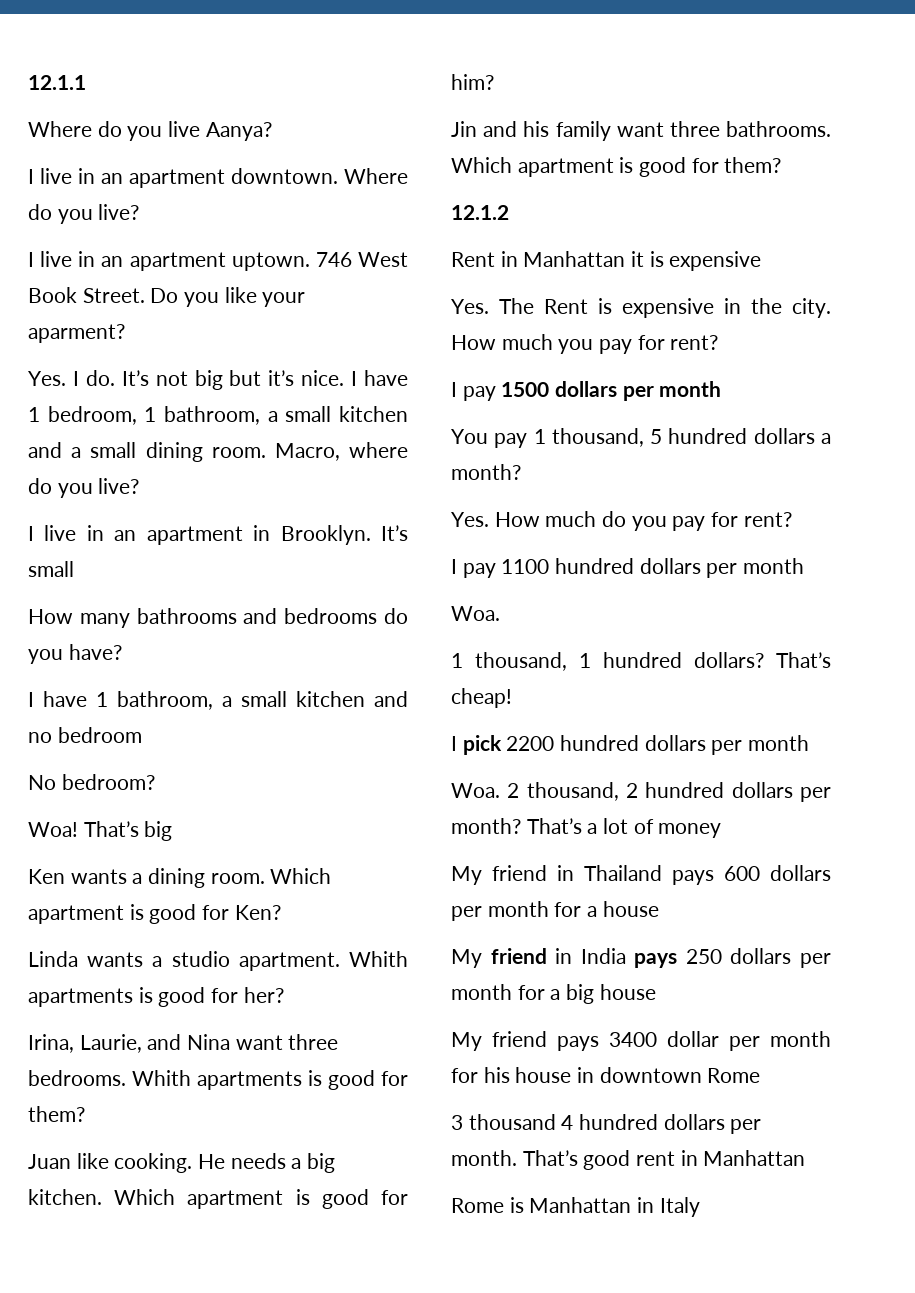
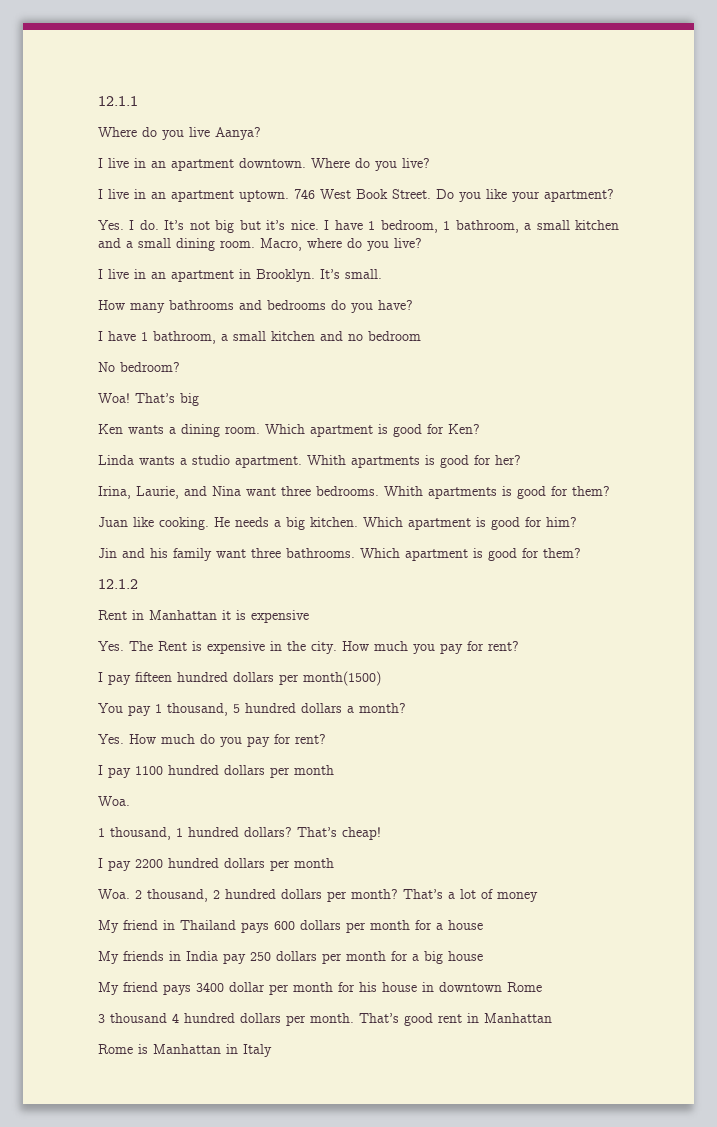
[28,324,125,343] aparment? -> [544,189,614,202] apartment?
[28,561,74,577] small -> [345,269,382,279] small.
[501,381,722,401] 1500 dollars per month -> [135,671,381,686] fifteen hundred dollars per month(1500)
[462,735,502,755] pick -> [108,860,131,871] pay
[490,948,547,964] friend -> [123,951,164,961] friends
[634,953,678,968] pays -> [223,953,246,964] pay

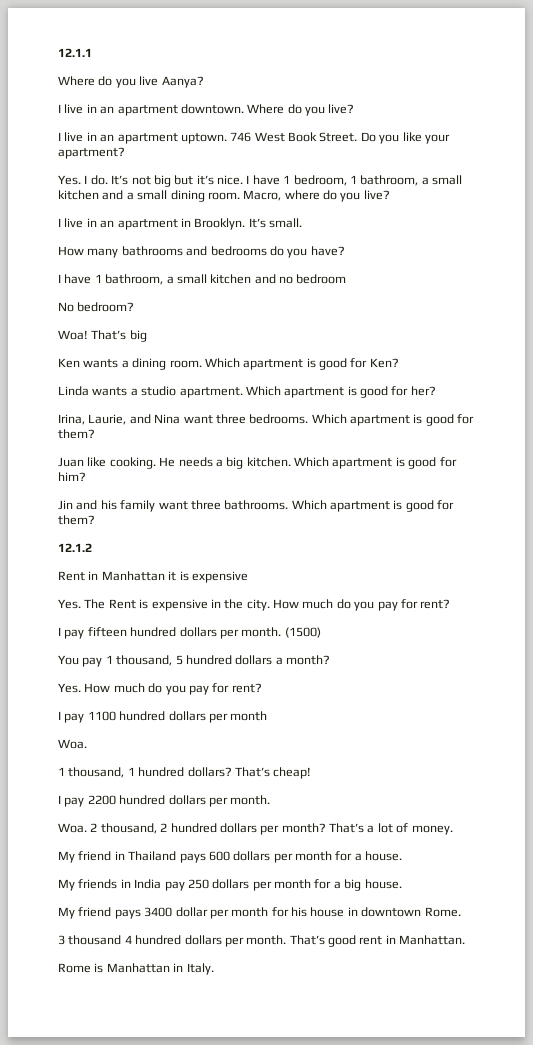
[307,455,420,468] Whith apartments -> [245,386,345,398] Which apartment
[384,486,497,499] Whith apartments -> [311,414,410,426] Which apartment
(408, 646) none -> [336,599,351,609] do
[303,671,381,686] month(1500) -> [241,627,321,638] month. (1500)
[294,858,334,868] month -> [230,795,271,805] month.
[497,892,538,902] money -> [411,825,453,835] money.
[448,920,483,930] house -> [365,851,403,861] house.
[448,951,483,961] house -> [364,879,402,889] house.
[507,982,542,992] Rome -> [424,907,461,917] Rome.
[484,1013,552,1023] Manhattan -> [399,935,466,945] Manhattan.
[243,1044,272,1057] Italy -> [186,963,214,975] Italy.

